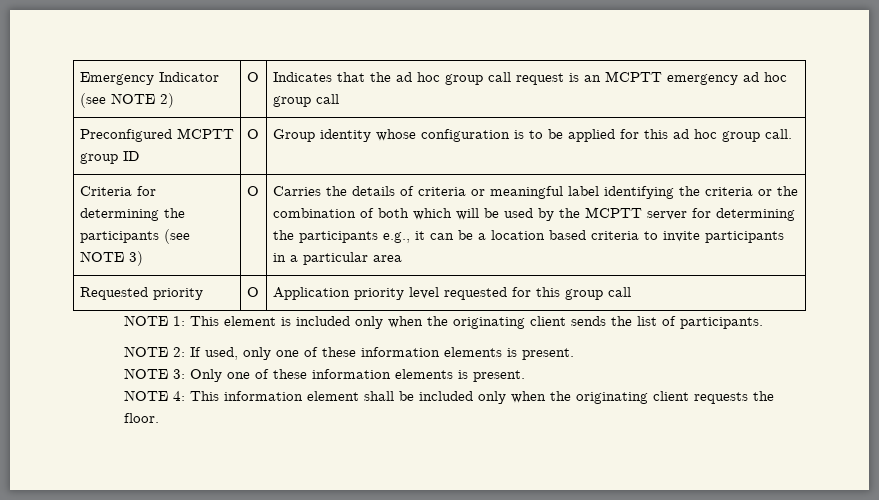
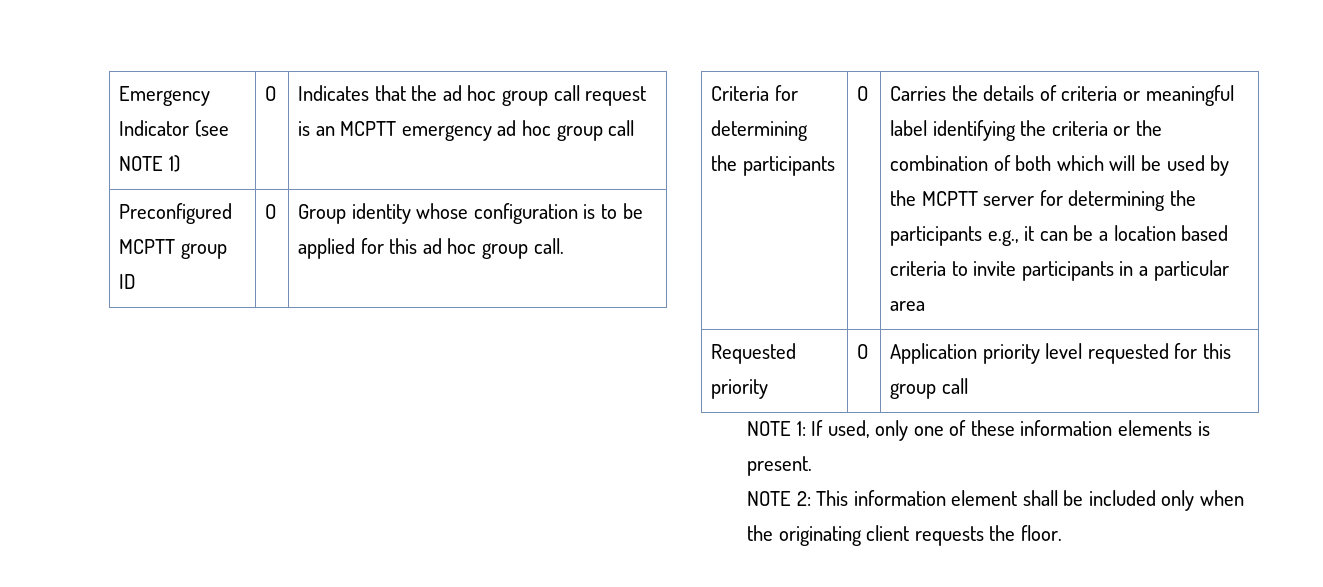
[159,93,174,108] 2) -> [168,155,180,172] 1)
[163,229,190,244] [79,251,143,266] (see NOTE 3) -> (835, 166) none
[189,316,763,329] [123,346,185,357] This element is included only when the originating client sends the list of participants. // NOTE 2: -> (806, 428) none
[172,369,525,382] [123,390,185,401] 3: Only one of these information elements is present. // NOTE 4: -> [796,491,811,506] 2:

